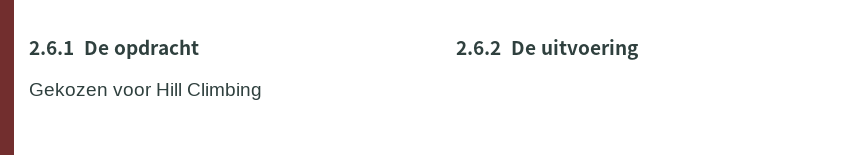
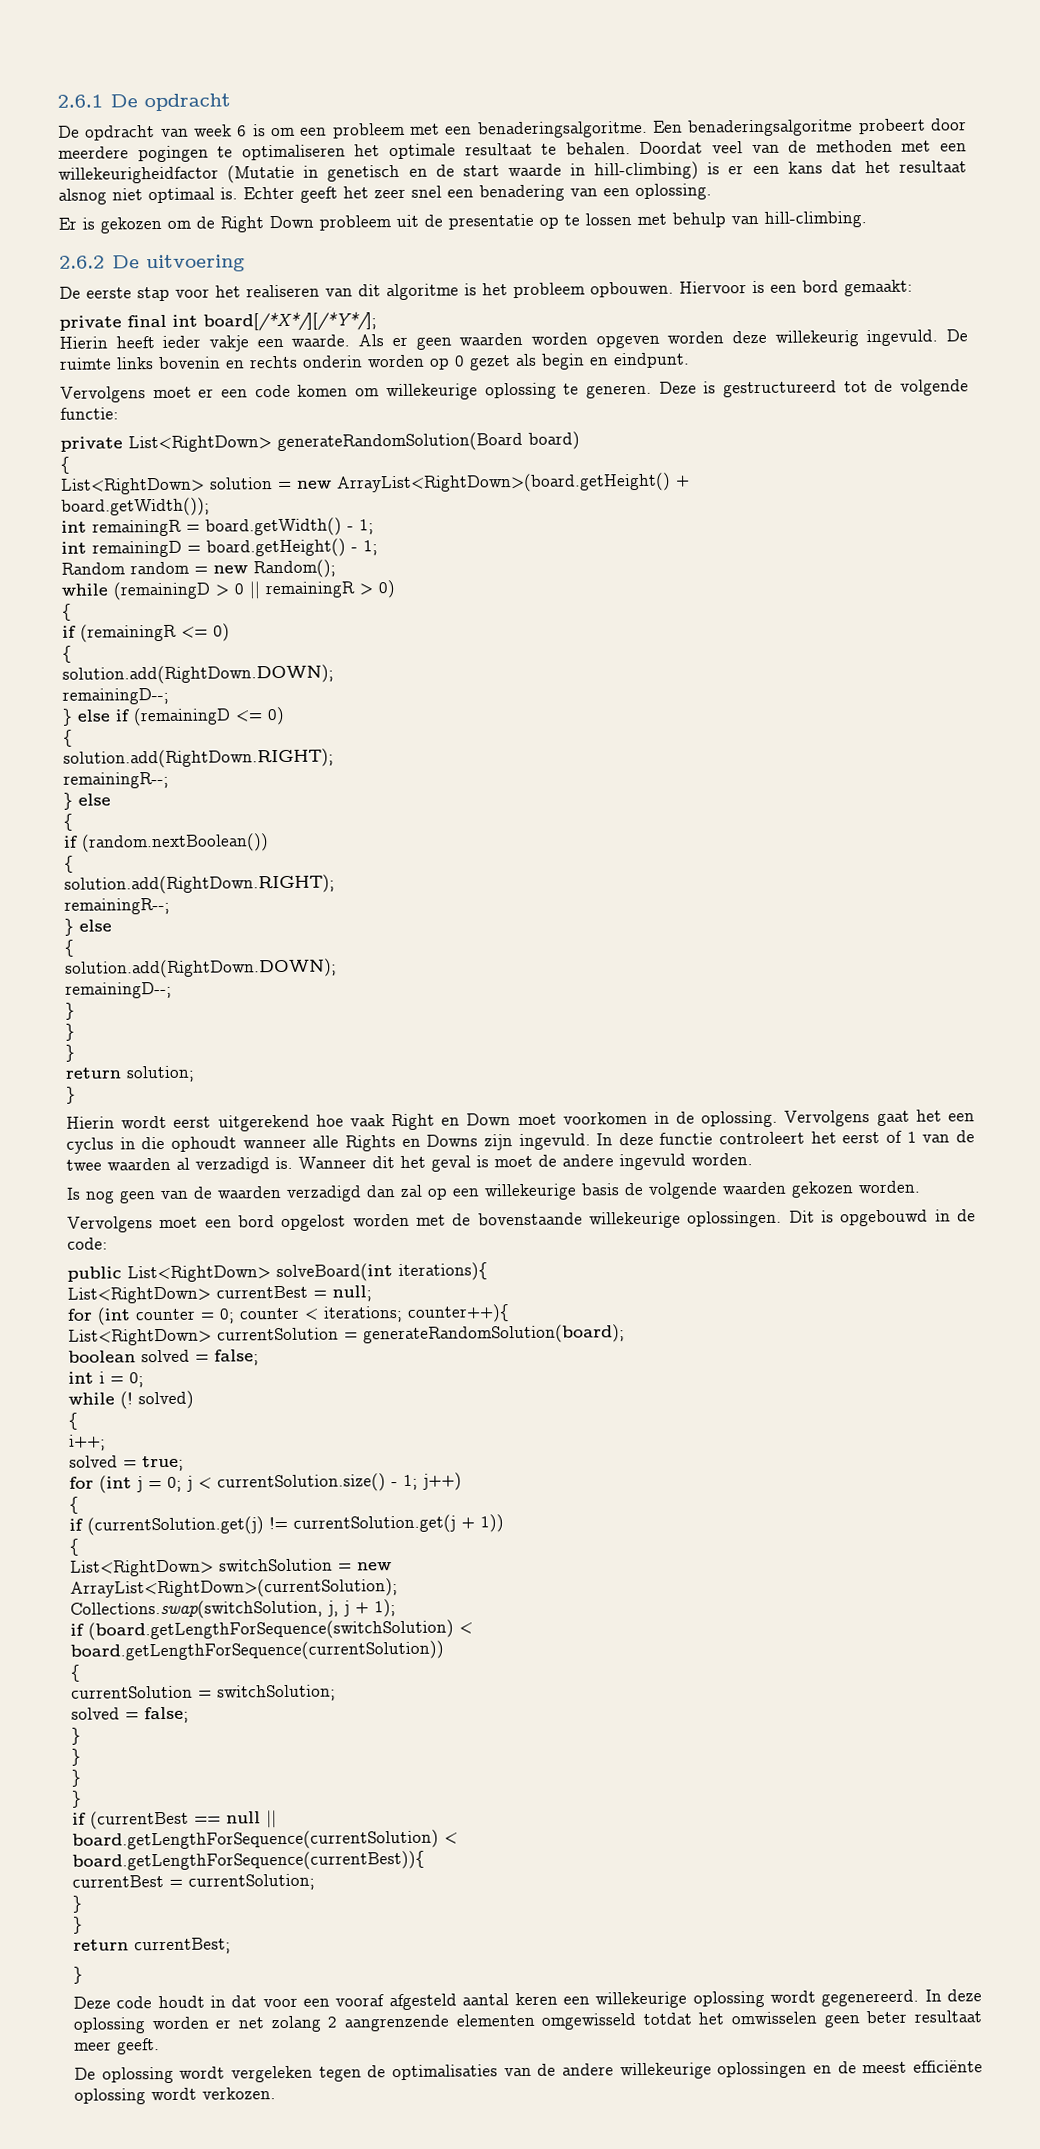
[29,83,263,100] [456,39,639,60] Gekozen voor Hill Climbing // 2.6.2 De uitvoering -> [58,118,968,141] [58,139,968,163] [58,160,967,184] [58,183,712,205] [58,211,867,234] [59,254,246,273] [59,279,913,302] [59,311,377,332] [59,329,968,352] [59,352,690,371] [60,379,969,403] [60,407,119,420] [60,431,580,453] [60,456,70,474] [60,472,690,495] [61,497,210,517] [61,517,374,537] [61,538,378,558] [61,559,336,579] [61,580,396,601] [62,603,72,621] [62,623,230,643] [62,645,72,663] [62,664,334,685] [62,687,169,705] [62,706,285,727] [63,729,73,747] [63,748,334,769] [63,771,169,789] [63,792,111,810] [63,813,73,831] [63,833,269,853] [64,855,74,873] [64,874,335,895] [64,897,170,915] [64,918,112,936] [64,939,74,957] [65,958,337,979] [65,981,172,999] [65,1002,75,1020] [65,1023,75,1041] [65,1044,75,1062] [65,1065,195,1083] [66,1086,76,1104] [66,1109,975,1132] [66,1130,975,1154] [66,1153,753,1174] [66,1180,921,1204] [67,1209,977,1233] [67,1237,108,1250] [67,1262,488,1283] [67,1285,372,1304] [67,1304,510,1326] [68,1324,625,1346] [68,1349,259,1366] [68,1371,144,1388] [68,1390,194,1410] [68,1412,78,1430] [69,1434,106,1451] [69,1455,184,1472] [69,1472,462,1494] [69,1496,79,1514] [69,1514,504,1536] [69,1538,80,1556] [70,1558,392,1577] [70,1578,398,1599] [70,1599,396,1620] [70,1619,473,1641] [70,1640,444,1662] [70,1664,81,1682] [71,1684,336,1702] [71,1706,189,1724] [71,1727,81,1745] [71,1748,81,1766] [71,1769,81,1787] [71,1790,82,1808] [72,1810,277,1830] [72,1829,458,1851] [72,1850,425,1872] [72,1873,315,1891] [72,1895,83,1913] [73,1916,83,1934] [73,1937,231,1955] [73,1966,83,1984] [73,1989,983,2011] [73,2010,982,2034] [74,2038,160,2055] [74,2060,983,2084] [74,2087,276,2105] De opdracht van week 6 is om een probleem met een benaderingsalgoritme. Een benaderingsalgoritme probeert door meerdere pogingen te optimaliseren het optimale resultaat te behalen. Doordat veel van de methoden met een willekeurigheidfactor (Mutatie in genetisch en de start waarde in hill-climbing) is er een kans dat het resultaat alsnog niet optimaal is. Echter geeft het zeer snel een benadering van een oplossing. // Er is gekozen om de Right Down probleem uit de presentatie op te lossen met behulp van hill-climbing. // 2.6.2 De uitvoering // De eerste stap voor het realiseren van dit algoritme is het probleem opbouwen. Hiervoor is een bord gemaakt: // private final int board[/*X*/][/*Y*/]; // Hierin heeft ieder vakje een waarde. Als er geen waarden worden opgeven worden deze willekeurig ingevuld. De ruimte links bovenin en rechts onderin worden op 0 gezet als begin en eindpunt. // Vervolgens moet er een code komen om willekeurige oplossing te generen. Deze is gestructureerd tot de volgende functie: // private List<RightDown> generateRandomSolution(Board board) // { // List<RightDown> solution = new ArrayList<RightDown>(board.getHeight() + // board.getWidth()); // int remainingR = board.getWidth() - 1; // int remainingD = board.getHeight() - 1; // Random random = new Random(); // while (remainingD > 0 || remainingR > 0) // { // if (remainingR <= 0) // { // solution.add(RightDown.DOWN); // remainingD--; // } else if (remainingD <= 0) // { // solution.add(RightDown.RIGHT); // remainingR--; // } else // { // if (random.nextBoolean()) // { // solution.add(RightDown.RIGHT); // remainingR--; // } else // { // solution.add(RightDown.DOWN); // remainingD--; // } // } // } // return solution; // } // Hierin wordt eerst uitgerekend hoe vaak Right en Down moet voorkomen in de oplossing. Vervolgens gaat het een cyclus in die ophoudt wanneer alle Rights en Downs zijn ingevuld. In deze functie controleert het eerst of 1 van de twee waarden al verzadigd is. Wanneer dit het geval is moet de andere ingevuld worden. // Is nog geen van de waarden verzadigd dan zal op een willekeurige basis de volgende waarden gekozen worden. // Vervolgens moet een bord opgelost worden met de bovenstaande willekeurige oplossingen. Dit is opgebouwd in de code: // public List<RightDown> solveBoard(int iterations){ // List<RightDown> currentBest = null; // for (int counter = 0; counter < iterations; counter++){ // List<RightDown> currentSolution = generateRandomSolution(board); // boolean solved = false; // int i = 0; // while (! solved) // { // i++; // solved = true; // for (int j = 0; j < currentSolution.size() - 1; j++) // { // if (currentSolution.get(j) != currentSolution.get(j + 1)) // { // List<RightDown> switchSolution = new // ArrayList<RightDown>(currentSolution); // Collections.swap(switchSolution, j, j + 1); // if (board.getLengthForSequence(switchSolution) < // board.getLengthForSequence(currentSolution)) // { // currentSolution = switchSolution; // solved = false; // } // } // } // } // if (currentBest == null || // board.getLengthForSequence(currentSolution) < // board.getLengthForSequence(currentBest)){ // currentBest = currentSolution; // } // } // return currentBest; // } // Deze code houdt in dat voor een vooraf afgesteld aantal keren een willekeurige oplossing wordt gegenereerd. In deze oplossing worden er net zolang 2 aangrenzende elementen omgewisseld totdat het omwisselen geen beter resultaat meer geeft. // De oplossing wordt vergeleken tegen de optimalisaties van de andere willekeurige oplossingen en de meest efficiënte oplossing wordt verkozen.

